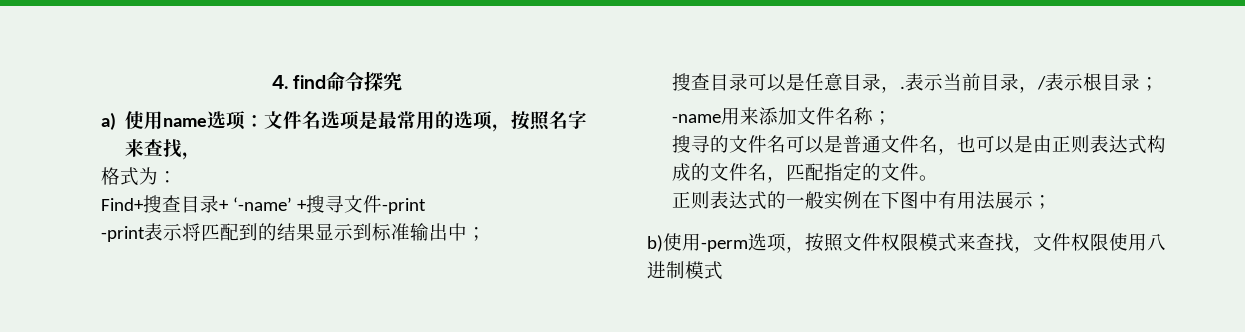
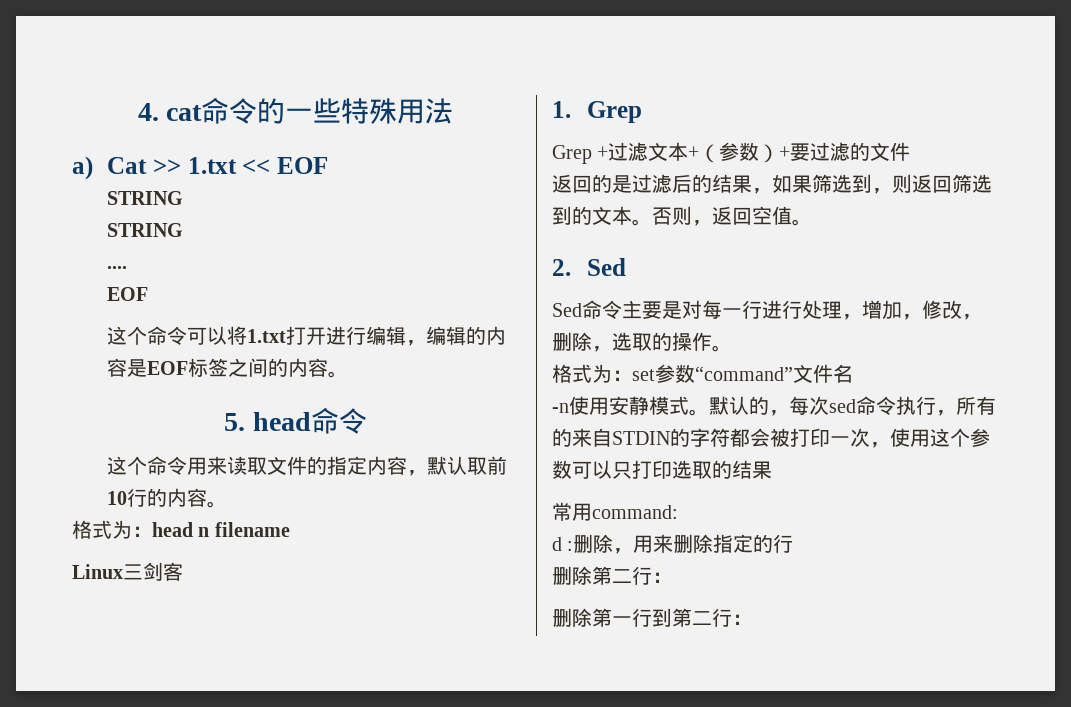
[293,71,403,91] [100,110,588,132] [125,139,202,160] [100,167,177,186] [100,195,426,214] [100,223,486,242] [671,73,1159,93] [671,107,892,125] [671,135,1166,155] [671,162,938,183] [671,191,1052,210] [647,233,1166,253] [647,261,723,280] find命令探究 // a)使用name选项：文件名选项是最常用的选项，按照名字来查找， // 格式为： // Find+搜查目录+ ‘-name’ +搜寻文件-print // -print表示将匹配到的结果显示到标准输出中； // 搜查目录可以是任意目录，.表示当前目录，/表示根目录； // -name用来添加文件名称； // 搜寻的文件名可以是普通文件名，也可以是由正则表达式构成的文件名，匹配指定的文件。 // 正则表达式的一般实例在下图中有用法展示； // b)使用-perm选项，按照文件权限模式来查找，文件权限使用八进制模式 -> [166,98,454,124] [72,156,329,180] [107,191,184,205] [107,223,184,237] [107,266,128,269] [107,287,149,301] [107,326,507,346] [107,358,349,378] [224,408,367,434] [107,456,508,476] [107,488,228,508] [72,520,290,539] [72,562,183,581] [552,101,643,123] [552,142,911,164] [552,174,992,194] [552,206,812,226] [552,258,627,276] [552,300,982,320] [552,332,732,352] [552,364,853,383] [552,396,996,416] [552,428,990,448] [552,460,772,479] [552,502,678,521] [552,534,794,554] [552,566,672,585] [552,608,752,627] cat命令的一些特殊用法 // a) Cat >> 1.txt << EOF // STRING // STRING // .... // EOF // 这个命令可以将1.txt打开进行编辑，编辑的内容是EOF标签之间的内容。 // 5. head命令 // 这个命令用来读取文件的指定内容，默认取前10行的内容。 // 格式为：head n filename // Linux三剑客 // 1. Grep // Grep +过滤文本+（参数）+要过滤的文件 // 返回的是过滤后的结果，如果筛选到，则返回筛选到的文本。否则，返回空值。 // 2. Sed // Sed命令主要是对每一行进行处理，增加，修改，删除，选取的操作。 // 格式为：set参数“command”文件名 // -n使用安静模式。默认的，每次sed命令执行，所有的来自STDIN的字符都会被打印一次，使用这个参数可以只打印选取的结果 // 常用command: // d :删除，用来删除指定的行 // 删除第二行： // 删除第一行到第二行：

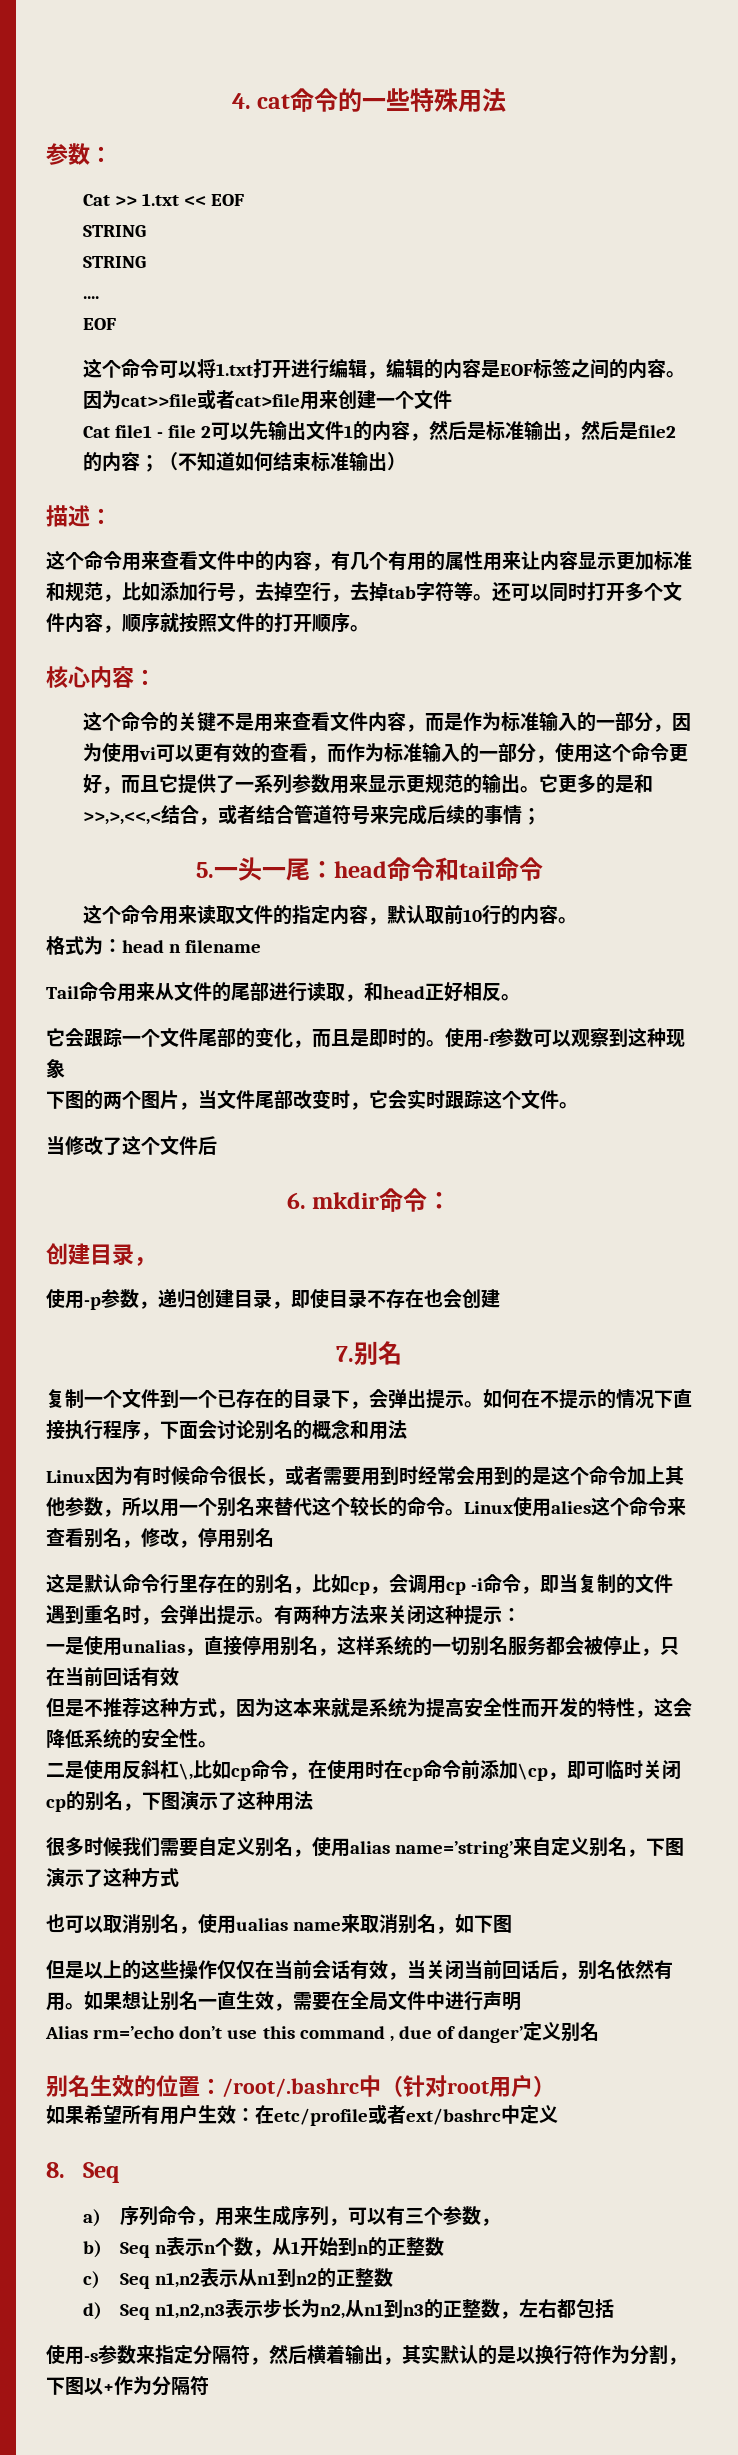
[72,156,93,180] a) -> [46,143,112,165] 参数： //
(349, 374) none -> [82,389,452,410] [82,420,677,441] [82,451,406,472] [46,505,112,527] [46,550,692,571] [46,582,682,602] [46,613,369,633] [46,666,156,688] [82,711,691,732] [82,742,688,763] [82,773,653,794] [82,804,541,825] 因为cat>>file或者cat>file用来创建一个文件 // Cat file1 - file 2可以先输出文件1的内容，然后是标准输出，然后是file2的内容；（不知道如何结束标准输出） // 描述： // 这个命令用来查看文件中的内容，有几个有用的属性用来让内容显示更加标准和规范，比如添加行号，去掉空行，去掉tab字符等。还可以同时打开多个文件内容，顺序就按照文件的打开顺序。 // 核心内容： // 这个命令的关键不是用来查看文件内容，而是作为标准输入的一部分，因为使用vi可以更有效的查看，而作为标准输入的一部分，使用这个命令更好，而且它提供了一系列参数用来显示更规范的输出。它更多的是和>>,>,<<,<结合，或者结合管道符号来完成后续的事情；
(246, 422) none -> [213,857,334,881] 一头一尾：
(367, 421) none -> [434,857,543,881] 和tail命令
[72,562,183,581] [552,101,643,123] [552,142,911,164] [552,174,992,194] [552,206,812,226] [552,258,627,276] [552,300,982,320] [552,332,732,352] [552,364,853,383] [552,396,996,416] [552,428,990,448] [552,460,772,479] [552,502,678,521] [552,534,794,554] [552,566,672,585] [552,608,752,627] Linux三剑客 // 1. Grep // Grep +过滤文本+（参数）+要过滤的文件 // 返回的是过滤后的结果，如果筛选到，则返回筛选到的文本。否则，返回空值。 // 2. Sed // Sed命令主要是对每一行进行处理，增加，修改，删除，选取的操作。 // 格式为：set参数“command”文件名 // -n使用安静模式。默认的，每次sed命令执行，所有的来自STDIN的字符都会被打印一次，使用这个参数可以只打印选取的结果 // 常用command: // d :删除，用来删除指定的行 // 删除第二行： // 删除第一行到第二行： -> [46,982,520,1002] [46,1027,685,1048] [46,1059,65,1078] [46,1089,578,1110] [46,1135,217,1155] [286,1188,452,1212] [46,1243,156,1266] [46,1289,500,1310] [336,1341,402,1365] [46,1389,692,1409] [46,1420,407,1440] [46,1465,684,1486] [46,1496,686,1517] [46,1528,274,1548] [46,1573,674,1595] [46,1604,521,1625] [46,1635,679,1656] [46,1667,179,1687] [46,1697,692,1718] [46,1728,217,1749] [46,1759,681,1781] [46,1790,313,1812] [46,1837,685,1858] [46,1867,179,1888] [46,1914,513,1934] [46,1959,673,1980] [46,1991,521,2011] [45,2022,600,2043] [46,2074,555,2098] [46,2104,558,2126] [46,2162,119,2183] [82,2205,500,2227] [82,2237,444,2258] [82,2268,393,2289] [82,2298,614,2320] [46,2344,687,2365] [46,2376,209,2396] Tail命令用来从文件的尾部进行读取，和head正好相反。 // 它会跟踪一个文件尾部的变化，而且是即时的。使用-f参数可以观察到这种现象 // 下图的两个图片，当文件尾部改变时，它会实时跟踪这个文件。 // 当修改了这个文件后 // 6. mkdir命令： // 创建目录， // 使用-p参数，递归创建目录，即使目录不存在也会创建 // 7.别名 // 复制一个文件到一个已存在的目录下，会弹出提示。如何在不提示的情况下直接执行程序，下面会讨论别名的概念和用法 // Linux因为有时候命令很长，或者需要用到时经常会用到的是这个命令加上其他参数，所以用一个别名来替代这个较长的命令。Linux使用alies这个命令来查看别名，修改，停用别名 // 这是默认命令行里存在的别名，比如cp，会调用cp -i命令，即当复制的文件遇到重名时，会弹出提示。有两种方法来关闭这种提示： // 一是使用unalias，直接停用别名，这样系统的一切别名服务都会被停止，只在当前回话有效 // 但是不推荐这种方式，因为这本来就是系统为提高安全性而开发的特性，这会降低系统的安全性。 // 二是使用反斜杠\,比如cp命令，在使用时在cp命令前添加\cp，即可临时关闭cp的别名，下图演示了这种用法 // 很多时候我们需要自定义别名，使用alias name=’string’来自定义别名，下图演示了这种方式 // 也可以取消别名，使用ualias name来取消别名，如下图 // 但是以上的这些操作仅仅在当前会话有效，当关闭当前回话后，别名依然有用。如果想让别名一直生效，需要在全局文件中进行声明 // Alias rm=’echo don’t use this command , due of danger’定义别名 // 别名生效的位置：/root/.bashrc中（针对root用户） // 如果希望所有用户生效：在etc/profile或者ext/bashrc中定义 // 8. Seq // a)序列命令，用来生成序列，可以有三个参数， // b) Seq n表示n个数，从1开始到n的正整数 // c) Seq n1,n2表示从n1到n2的正整数 // d) Seq n1,n2,n3表示步长为n2,从n1到n3的正整数，左右都包括 // 使用-s参数来指定分隔符，然后横着输出，其实默认的是以换行符作为分割，下图以+作为分隔符

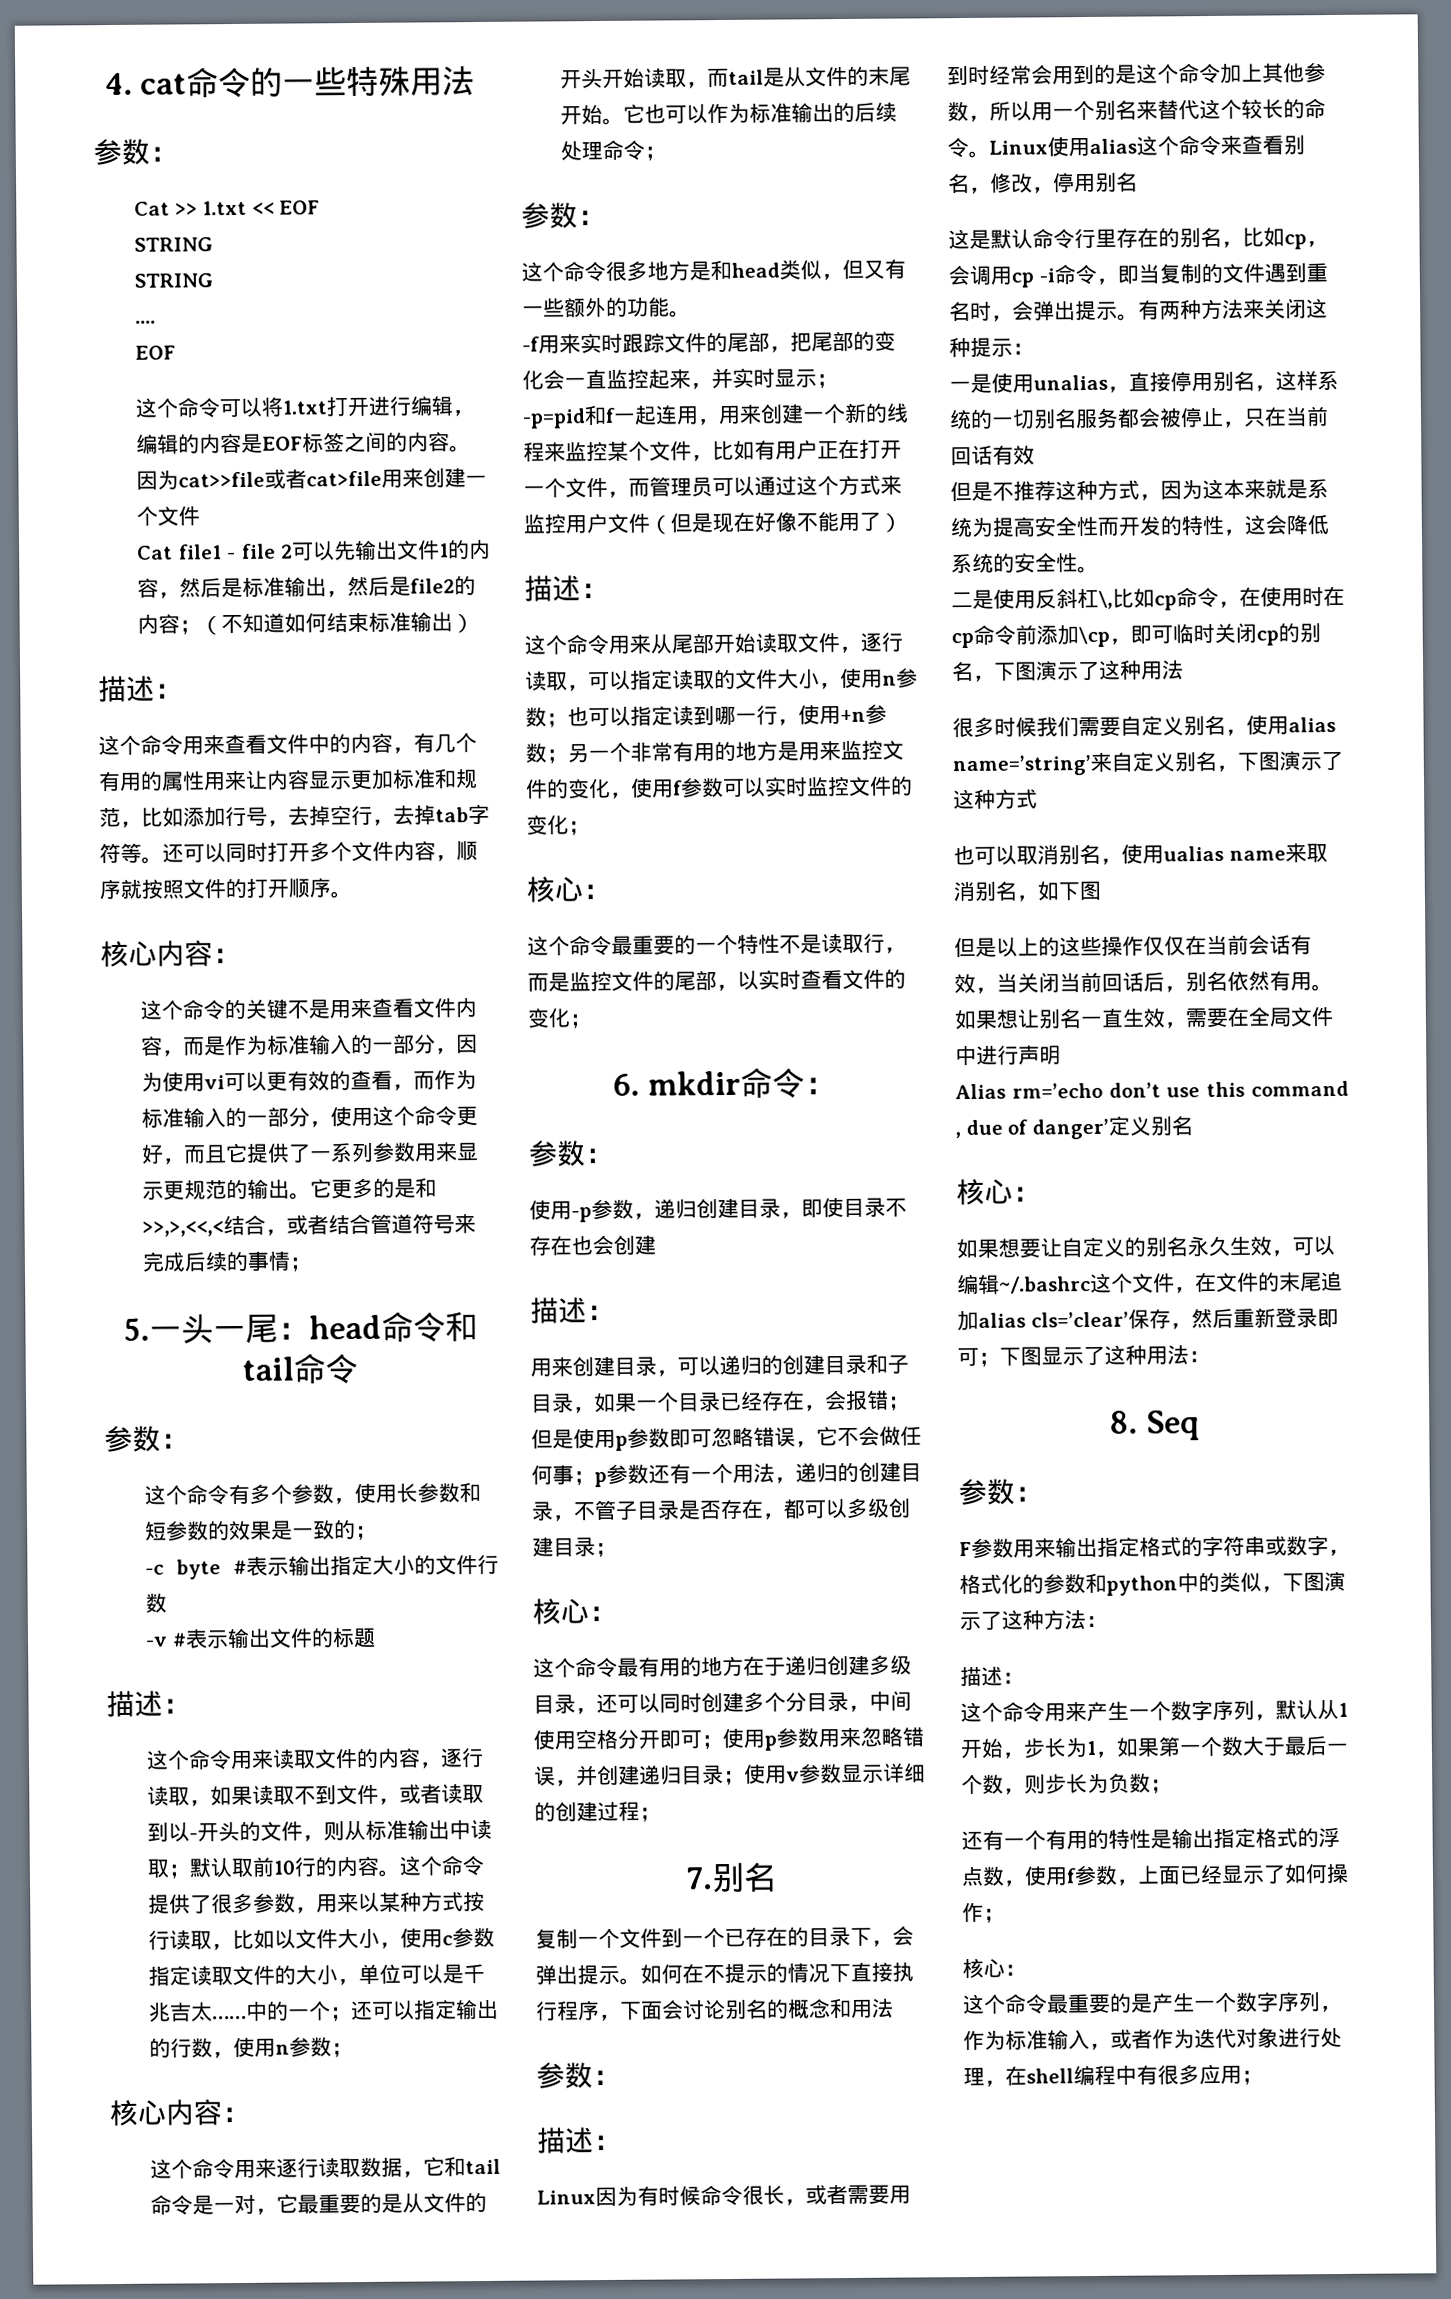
(543, 869) none -> [104,1425,189,1453] [144,1482,482,1506] [145,1520,378,1541] [145,1554,499,1580] [145,1593,168,1613] [145,1627,376,1649] [106,1690,191,1718] // 参数： // 这个命令有多个参数，使用长参数和短参数的效果是一致的； // -c byte #表示输出指定大小的文件行数 // -v #表示输出文件的标题 // 描述：
[291,905,387,925] 指定内容， -> [377,1747,485,1769] [147,1783,485,1807] [147,1819,493,1843] [147,1858,191,1879] 内容，逐行读取，如果读取不到文件，或者读取到以-开头的文件，则从标准输出中读取；
[46,936,262,955] [46,982,520,1002] [46,1027,685,1048] [46,1059,65,1078] [46,1089,578,1110] [46,1135,217,1155] // 格式为：head n filename // Tail命令用来从文件的尾部进行读取，和head正好相反。 // 它会跟踪一个文件尾部的变化，而且是即时的。使用-f参数可以观察到这种现象 // 下图的两个图片，当文件尾部改变时，它会实时跟踪这个文件。 // 当修改了这个文件后 -> [399,1854,485,1877] [148,1891,486,1914] [148,1927,496,1951] [148,1963,486,1987] [148,1999,500,2022] [149,2036,354,2059] [109,2099,250,2127] [150,2156,502,2180] [150,2192,488,2216] [560,66,912,90] [560,102,898,126] [560,139,667,161] [521,202,606,229] [521,258,906,283] [522,296,691,318] [522,330,896,354] [522,367,838,390] [522,402,909,429] [523,438,902,462] [523,474,902,499] [523,511,902,535] [524,575,609,602] [524,632,903,656] [525,667,918,692] [525,703,887,728] [525,740,904,764] [525,776,913,799] [526,815,590,836] [526,876,611,903] [527,933,906,957] [527,969,906,992] [527,1008,591,1029] 这个命令提供了很多参数，用来以某种方式按行读取，比如以文件大小，使用c参数指定读取文件的大小，单位可以是千兆吉太……中的一个；还可以指定输出的行数，使用n参数； // 核心内容： // 这个命令用来逐行读取数据，它和tail命令是一对，它最重要的是从文件的开头开始读取，而tail是从文件的末尾开始。它也可以作为标准输出的后续处理命令； // 参数： // 这个命令很多地方是和head类似，但又有一些额外的功能。 // -f用来实时跟踪文件的尾部，把尾部的变化会一直监控起来，并实时显示； // -p=pid和f一起连用，用来创建一个新的线程来监控某个文件，比如有用户正在打开一个文件，而管理员可以通过这个方式来监控用户文件（但是现在好像不能用了） // 描述： // 这个命令用来从尾部开始读取文件，逐行读取，可以指定读取的文件大小，使用n参数；也可以指定读到哪一行，使用+n参数；另一个非常有用的地方是用来监控文件的变化，使用f参数可以实时监控文件的变化； // 核心： // 这个命令最重要的一个特性不是读取行，而是监控文件的尾部，以实时查看文件的变化；
[46,1243,156,1266] 创建目录， -> [528,1140,614,1167] 参数：
(500, 1298) none -> [530,1297,615,1324] [530,1353,909,1377] [530,1390,910,1414] [531,1425,922,1451] [531,1461,922,1488] [531,1497,911,1522] [532,1537,617,1558] [532,1598,617,1625] [533,1654,912,1679] [533,1690,912,1715] [533,1726,924,1751] [534,1763,926,1787] [534,1801,661,1822] // 描述： // 用来创建目录，可以递归的创建目录和子目录，如果一个目录已经存在，会报错；但是使用p参数即可忽略错误，它不会做任何事；p参数还有一个用法，递归的创建目录，不管子目录是否存在，都可以多级创建目录； // 核心： // 这个命令最有用的地方在于递归创建多级目录，还可以同时创建多个分目录，中间使用空格分开即可；使用p参数用来忽略错误，并创建递归目录；使用v参数显示详细的创建过程；
(407, 1429) none -> [536,2062,621,2089] [537,2127,622,2154] // 参数： // 描述：
[551,1501,591,1514] alies -> [1089,138,1137,154] alias
[46,2074,555,2098] [46,2104,558,2126] [46,2162,119,2183] [82,2205,500,2227] [82,2237,444,2258] [82,2268,393,2289] [82,2298,614,2320] [46,2344,687,2365] [46,2376,209,2396] 别名生效的位置：/root/.bashrc中（针对root用户） // 如果希望所有用户生效：在etc/profile或者ext/bashrc中定义 // 8. Seq // a)序列命令，用来生成序列，可以有三个参数， // b) Seq n表示n个数，从1开始到n的正整数 // c) Seq n1,n2表示从n1到n2的正整数 // d) Seq n1,n2,n3表示步长为n2,从n1到n3的正整数，左右都包括 // 使用-s参数来指定分隔符，然后横着输出，其实默认的是以换行符作为分割，下图以+作为分隔符 -> [956,1178,1041,1206] [956,1235,1335,1259] [957,1270,1343,1295] [957,1307,1339,1332] [957,1344,1210,1367] [1110,1410,1200,1441] [958,1478,1043,1506] [959,1535,1350,1558] [959,1571,1346,1596] [959,1609,1107,1631] [960,1666,1024,1687] [960,1698,1348,1723] [960,1736,1348,1760] [961,1773,1172,1795] [961,1826,1340,1851] [961,1863,1349,1887] [962,1902,1005,1923] [962,1957,1026,1979] [962,1991,1342,2015] [963,2026,1342,2051] [963,2063,1263,2087] 核心： // 如果想要让自定义的别名永久生效，可以编辑~/.bashrc这个文件，在文件的末尾追加alias cls=’clear’保存，然后重新登录即可；下图显示了这种用法： // 8. Seq // 参数： // F参数用来输出指定格式的字符串或数字，格式化的参数和python中的类似，下图演示了这种方法： // 描述： // 这个命令用来产生一个数字序列，默认从1开始，步长为1，如果第一个数大于最后一个数，则步长为负数； // 还有一个有用的特性是输出指定格式的浮点数，使用f参数，上面已经显示了如何操作； // 核心： // 这个命令最重要的是产生一个数字序列，作为标准输入，或者作为迭代对象进行处理，在shell编程中有很多应用；

